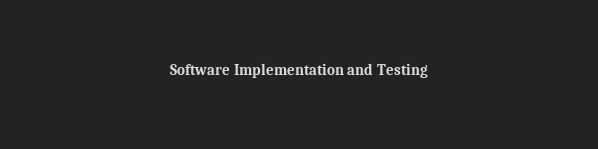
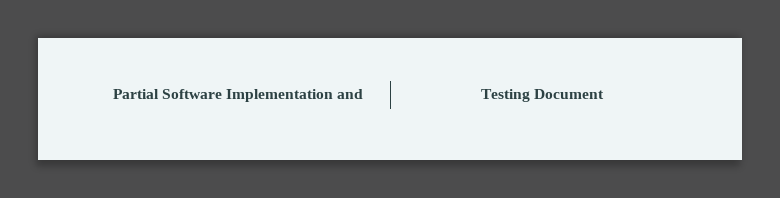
(169, 69) none -> [112,89,159,99] Partial
(429, 70) none -> [534,89,605,99] Document

